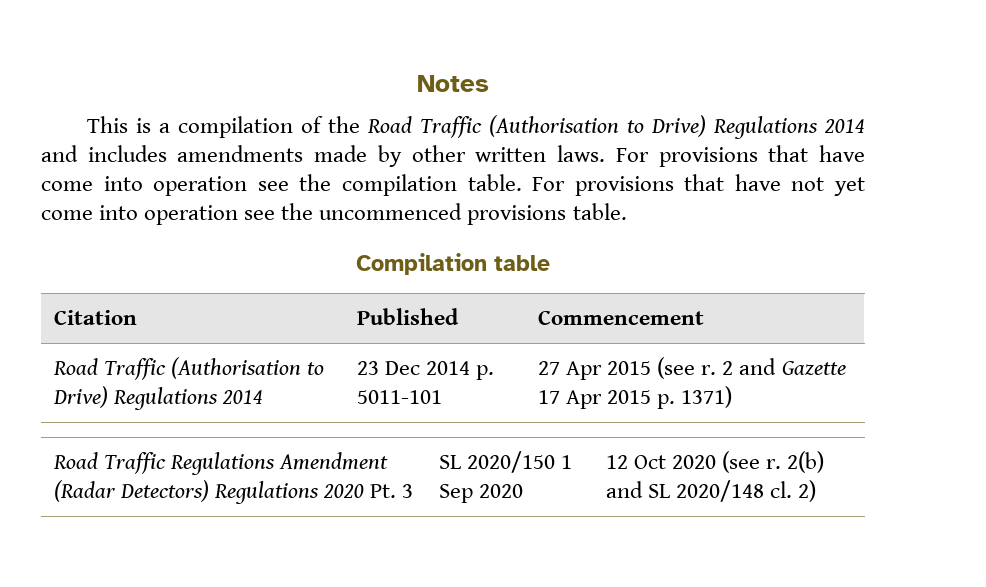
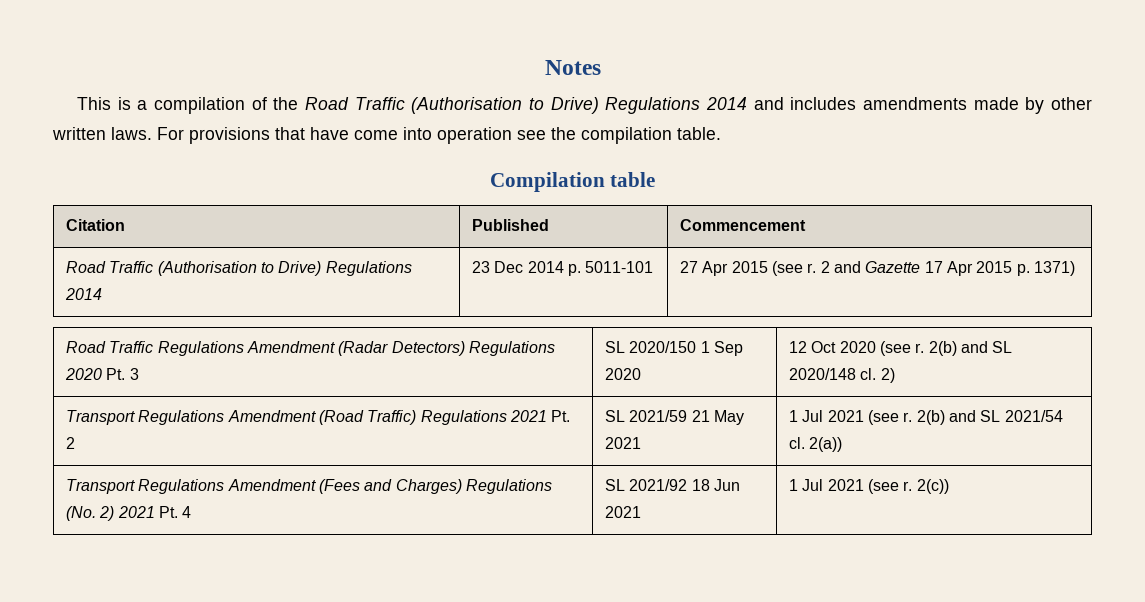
[532,174,866,196] [41,203,627,225] For provisions that have not yet come into operation see the uncommenced provisions table. -> (721, 133) none
(817, 491) none -> [66,410,571,425] [66,437,76,449] [605,410,744,425] [605,437,642,449] [789,410,1063,425] [789,437,843,452] [66,479,552,494] [66,506,192,521] [605,479,740,491] [605,506,642,518] [789,479,949,494] // Transport Regulations Amendment (Road Traffic) Regulations 2021 Pt. 2 | SL 2021/59 21 May 2021 | 1 Jul 2021 (see r. 2(b) and SL 2021/54 cl. 2(a)) // Transport Regulations Amendment (Fees and Charges) Regulations (No. 2) 2021 Pt. 4 | SL 2021/92 18 Jun 2021 | 1 Jul 2021 (see r. 2(c))

